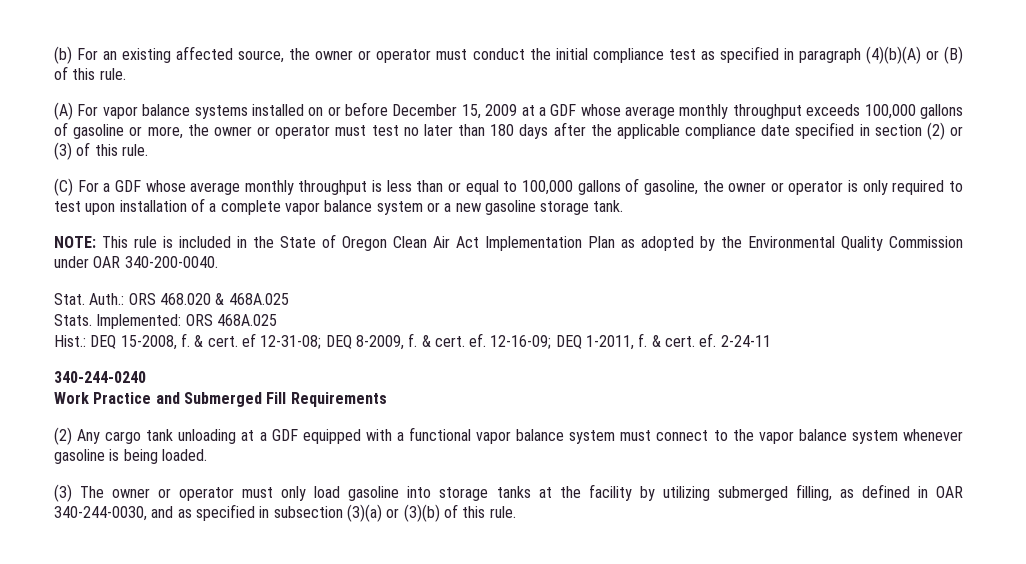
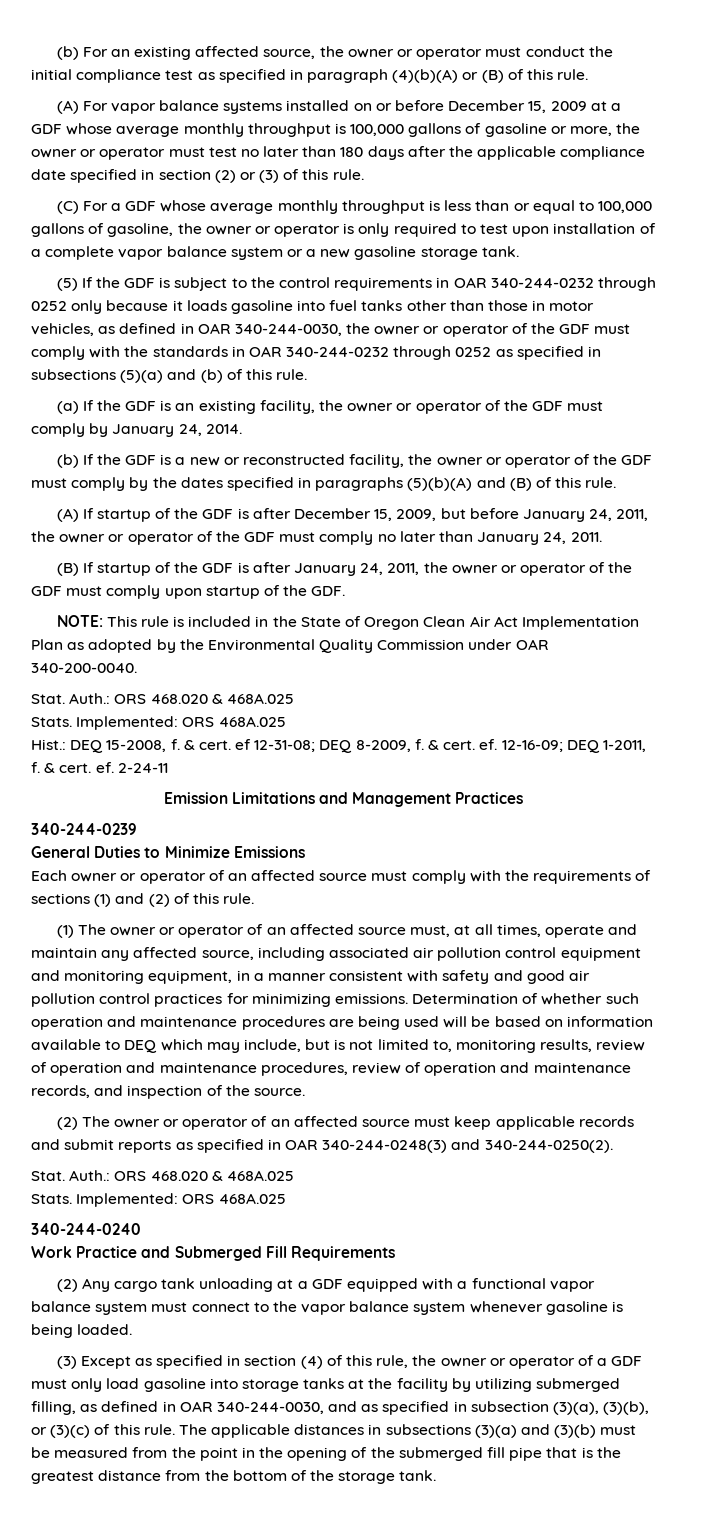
[806,104,861,116] exceeds -> [334,123,346,134] is
(624, 206) none -> [56,277,656,291] [31,300,595,314] [31,323,631,337] [31,346,602,360] [31,369,308,383] [56,400,604,414] [31,423,242,437] [56,454,653,468] [31,477,617,491] [56,508,649,522] [31,531,602,545] [56,562,633,576] [31,585,346,599] // (5) If the GDF is subject to the control requirements in OAR 340-244-0232 through 0252 only because it loads gasoline into fuel tanks other than those in motor vehicles, as defined in OAR 340-244-0030, the owner or operator of the GDF must comply with the standards in OAR 340-244-0232 through 0252 as specified in subsections (5)(a) and (b) of this rule. // (a) If the GDF is an existing facility, the owner or operator of the GDF must comply by January 24, 2014. // (b) If the GDF is a new or reconstructed facility, the owner or operator of the GDF must comply by the dates specified in paragraphs (5)(b)(A) and (B) of this rule. // (A) If startup of the GDF is after December 15, 2009, but before January 24, 2011, the owner or operator of the GDF must comply no later than January 24, 2011. // (B) If startup of the GDF is after January 24, 2011, the owner or operator of the GDF must comply upon startup of the GDF.
(771, 341) none -> [163,792,524,807] [31,823,137,835] [31,846,305,858] [31,870,652,884] [31,893,255,907] [56,924,638,938] [31,947,641,961] [31,970,591,984] [31,993,639,1007] [31,1016,654,1030] [31,1039,646,1053] [31,1062,631,1076] [31,1085,305,1099] [56,1116,634,1130] [31,1139,613,1153] [31,1170,294,1181] [31,1193,286,1207] // Emission Limitations and Management Practices // 340-244-0239 // General Duties to Minimize Emissions // Each owner or operator of an affected source must comply with the requirements of sections (1) and (2) of this rule. // (1) The owner or operator of an affected source must, at all times, operate and maintain any affected source, including associated air pollution control equipment and monitoring equipment, in a manner consistent with safety and good air pollution control practices for minimizing emissions. Determination of whether such operation and maintenance procedures are being used will be based on information available to DEQ which may include, but is not limited to, monitoring results, review of operation and maintenance procedures, review of operation and maintenance records, and inspection of the source. // (2) The owner or operator of an affected source must keep applicable records and submit reports as specified in OAR 340-244-0248(3) and 340-244-0250(2). // Stat. Auth.: ORS 468.020 & 468A.025 // Stats. Implemented: ORS 468A.025
[80,486,235,501] The owner or operator -> [80,1355,643,1369] Except as specified in section (4) of this rule, the owner or operator of a GDF
[346,504,516,522] (3)(a) or (3)(b) of this rule. -> [553,1401,650,1415] [31,1424,637,1438] [31,1447,621,1461] [31,1470,437,1484] (3)(a), (3)(b), or (3)(c) of this rule. The applicable distances in subsections (3)(a) and (3)(b) must be measured from the point in the opening of the submerged fill pipe that is the greatest distance from the bottom of the storage tank.

